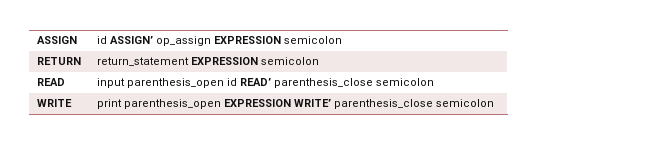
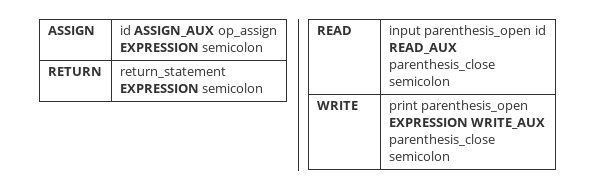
[109,36,153,44] ASSIGN’ -> [134,26,215,37] ASSIGN_AUX
[239,78,271,86] READ’ -> [388,43,457,54] READ_AUX
[293,99,331,107] WRITE’ -> [471,118,546,129] WRITE_AUX

